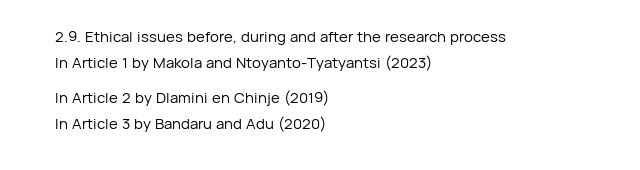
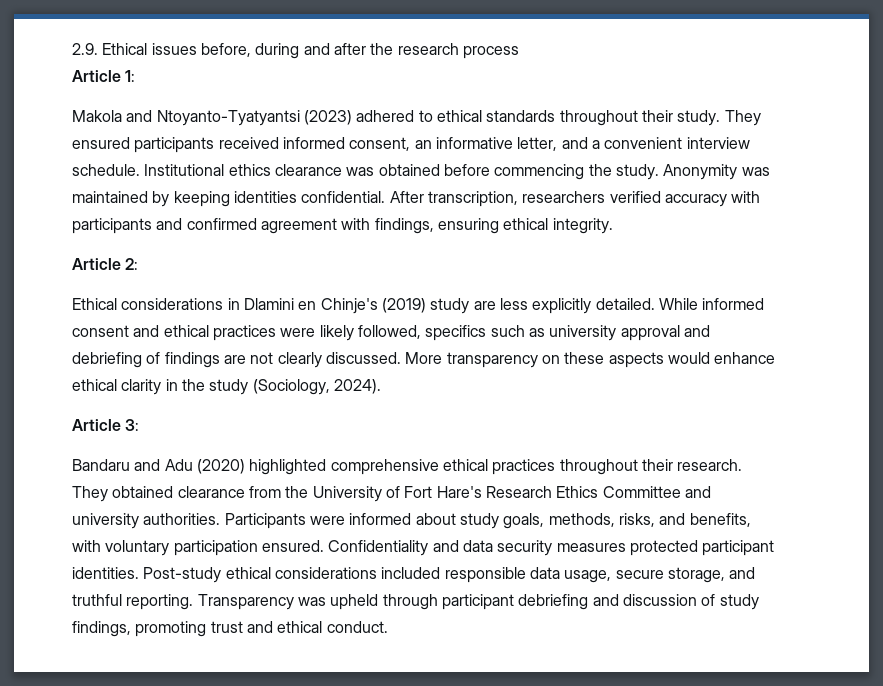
[55,58,150,71] In Article 1 by -> [72,70,136,82] Article 1: //
[55,93,153,106] // In Article 2 by -> [356,110,761,126] [72,137,750,153] [72,164,770,180] [72,191,761,207] [72,218,613,234] [72,258,139,270] [72,298,240,310] adhered to ethical standards throughout their study. They ensured participants received informed consent, an informative letter, and a convenient interview schedule. Institutional ethics clearance was obtained before commencing the study. Anonymity was maintained by keeping identities confidential. After transcription, researchers verified accuracy with participants and confirmed agreement with findings, ensuring ethical integrity. // Article 2: // Ethical considerations in
[234,93,281,106] Chinje -> [320,298,378,314] Chinje's
[55,116,327,132] // In Article 3 by Bandaru and Adu (2020) -> [430,298,765,314] [72,325,710,341] [72,352,776,368] [72,379,381,395] [72,419,140,431] [72,459,743,475] [72,486,711,502] [72,513,751,529] [72,540,775,556] [72,567,756,583] [72,594,759,610] [72,621,388,637] study are less explicitly detailed. While informed consent and ethical practices were likely followed, specifics such as university approval and debriefing of findings are not clearly discussed. More transparency on these aspects would enhance ethical clarity in the study (Sociology, 2024). // Article 3: // Bandaru and Adu (2020) highlighted comprehensive ethical practices throughout their research. They obtained clearance from the University of Fort Hare's Research Ethics Committee and university authorities. Participants were informed about study goals, methods, risks, and benefits, with voluntary participation ensured. Confidentiality and data security measures protected participant identities. Post-study ethical considerations included responsible data usage, secure storage, and truthful reporting. Transparency was upheld through participant debriefing and discussion of study findings, promoting trust and ethical conduct.

